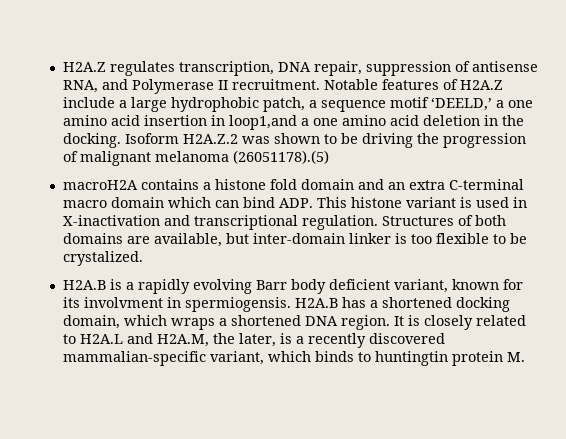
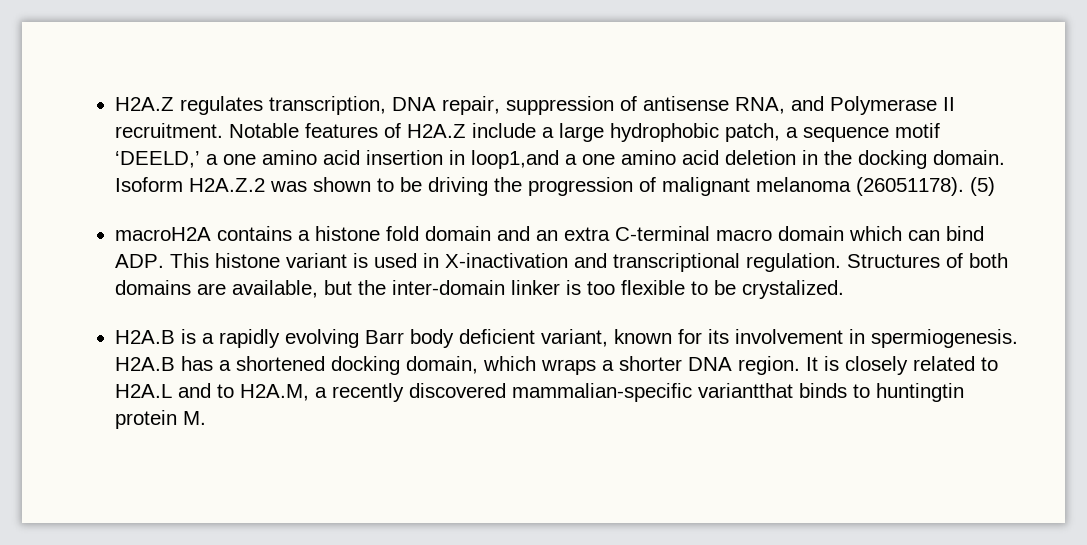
[63,133,122,148] docking. -> [858,150,1006,169] docking domain.
[233,150,330,164] (26051178).(5) -> [856,177,996,196] (26051178). (5)
(250, 238) none -> [358,280,387,295] the
[84,297,292,312] involvment in spermiogensis. -> [735,329,1019,348] involvement in spermiogenesis.
[231,315,302,326] shortened -> [619,356,683,371] shorter
[157,333,293,347] H2A.M, the later, is -> [217,384,310,401] to H2A.M,
[210,351,312,365] variant, which -> [698,383,794,398] variantthat

